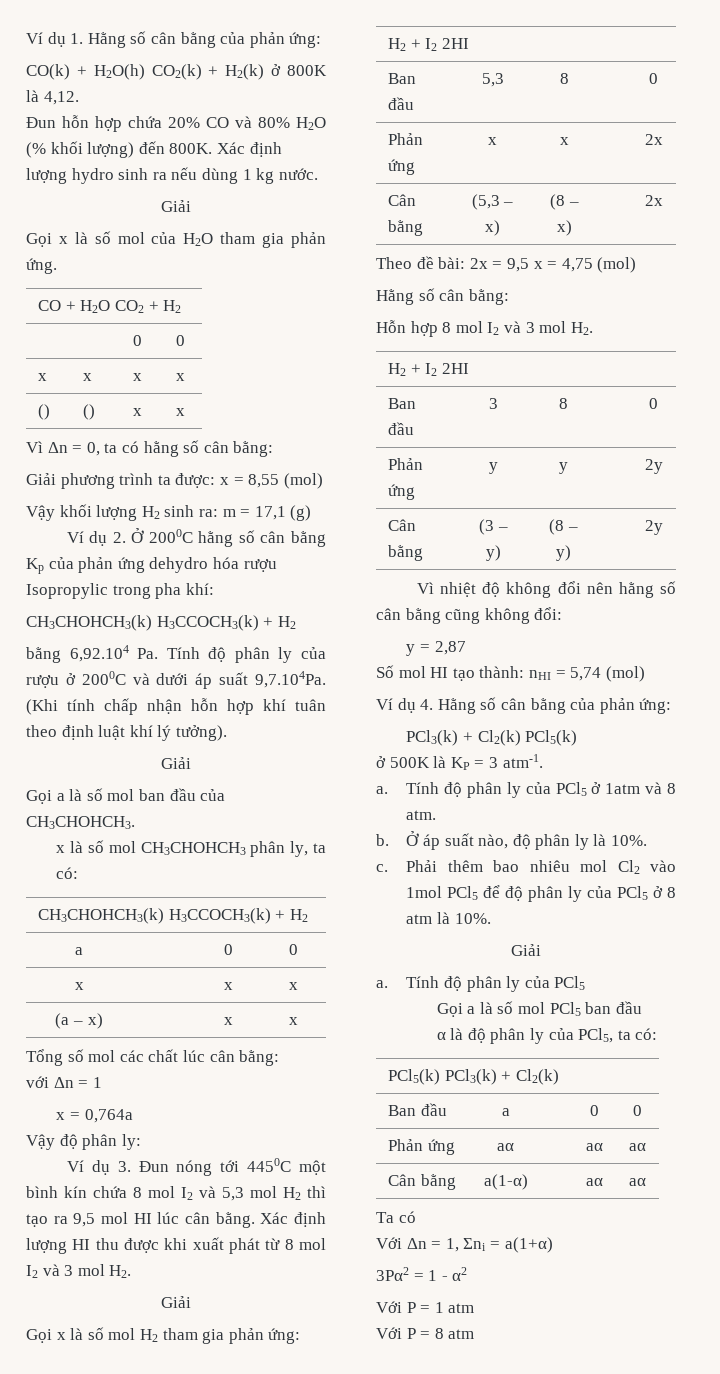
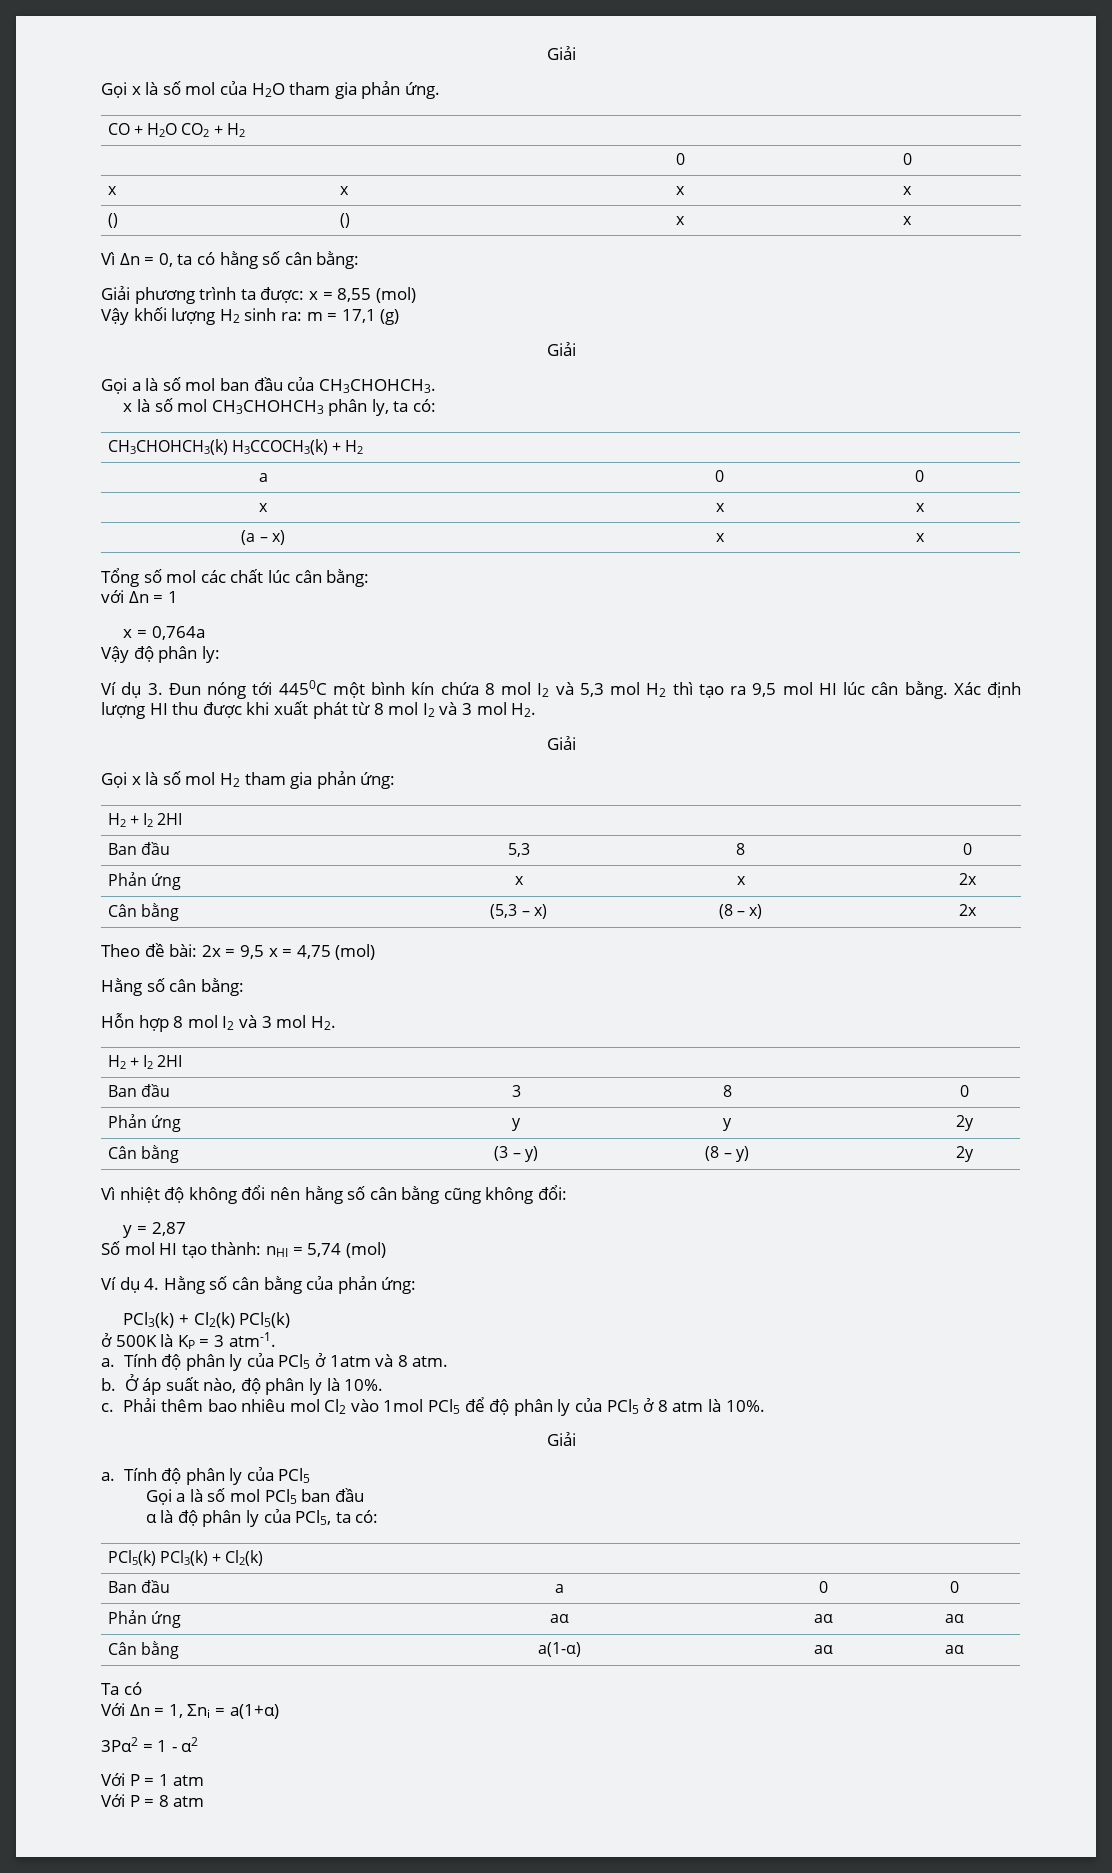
[26,31,322,48] [26,64,327,80] [26,90,79,105] [26,115,326,132] [26,141,282,158] [26,167,318,184] Ví dụ 1. Hằng số cân bằng của phản ứng: // CO(k) + H2O(h) CO2(k) + H2(k) ở 800K là 4,12. // Đun hỗn hợp chứa 20% CO và 80% H2O (% khối lượng) đến 800K. Xác định lượng hydro sinh ra nếu dùng 1 kg nước. // -> (546, 53) none
[66,528,326,547] [26,557,277,574] [26,583,214,599] [26,615,296,631] [26,645,326,663] [26,671,326,689] [26,698,326,715] [26,725,227,741] // Ví dụ 2. Ở 2000C hằng số cân bằng Kp của phản ứng dehydro hóa rượu Isopropylic trong pha khí: // CH3CHOHCH3(k) H3CCOCH3(k) + H2 // bằng 6,92.104 Pa. Tính độ phân ly của rượu ở 2000C và dưới áp suất 9,7.104Pa. (Khi tính chấp nhận hỗn hợp khí tuân theo định luật khí lý tưởng). -> (400, 317) none

